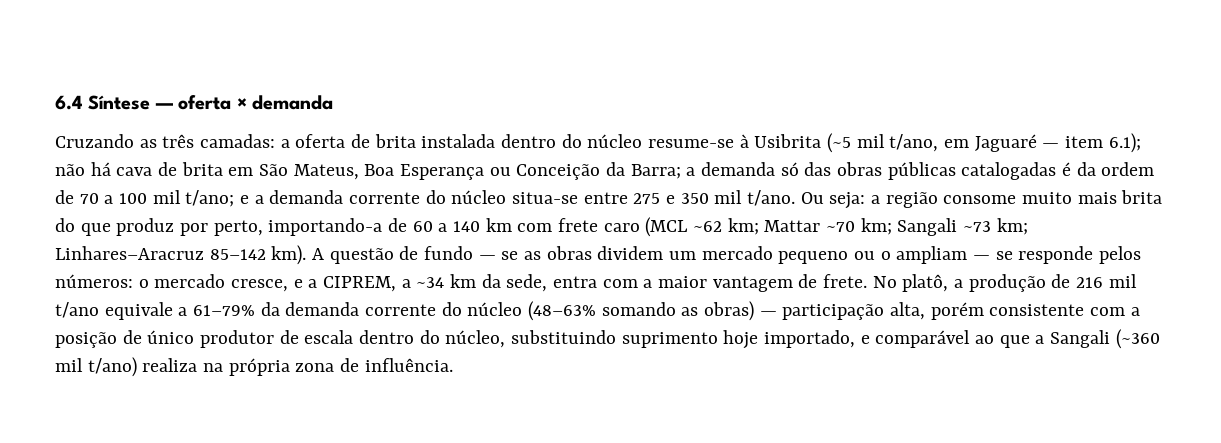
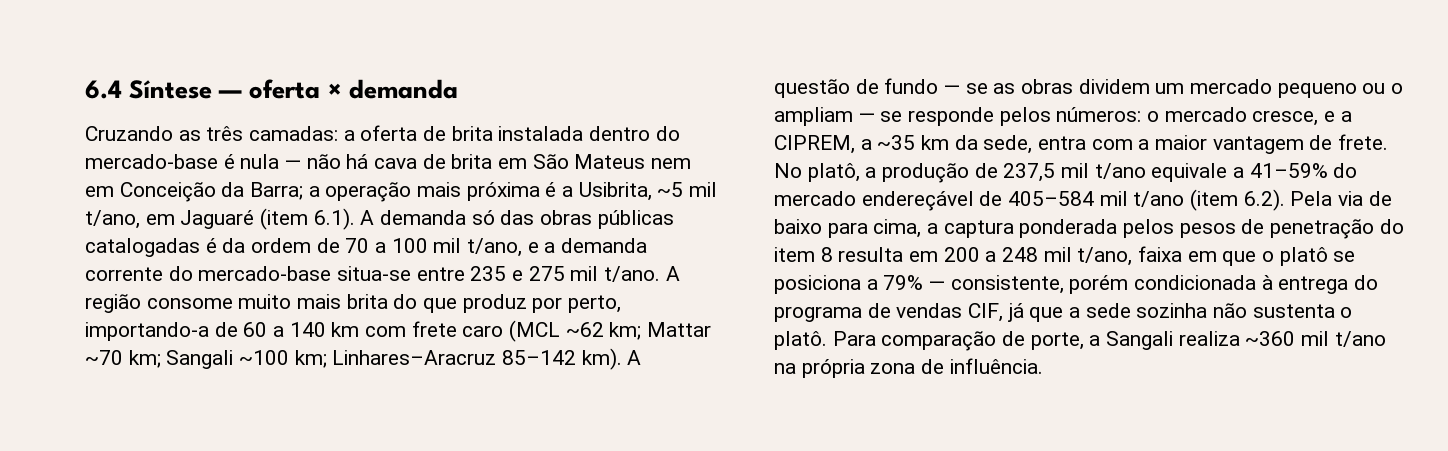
[587,133,1141,153] núcleo resume-se à Usibrita (~5 mil t/ano, em Jaguaré — item 6.1); -> [85,154,302,169] mercado-base é nula —
[293,162,696,180] Mateus, Boa Esperança ou Conceição da Barra; a -> [574,154,692,169] [85,182,718,202] [85,208,375,230] Mateus nem em Conceição da Barra; a operação mais próxima é a Usibrita, ~5 mil t/ano, em Jaguaré (item 6.1). A
[185,190,235,207] t/ano; -> [467,238,523,257] t/ano,
[451,190,507,204] núcleo -> [198,266,332,281] mercado-base
[633,190,881,209] 275 e 350 mil t/ano. Ou seja: a -> [470,266,680,282] 235 e 275 mil t/ano. A
[963,221,992,232] ~73 -> [239,350,290,365] ~100
[416,277,445,288] ~34 -> [877,135,916,150] ~35
[1076,277,1104,288] 216 -> [1003,163,1056,182] 237,5
[193,301,1140,321] [55,329,1160,349] [55,357,198,377] 61–79% da demanda corrente do núcleo (48–63% somando as obras) — participação alta, porém consistente com a posição de único produtor de escala dentro do núcleo, substituindo suprimento hoje importado, e comparável ao que a Sangali (~360 mil t/ano) realiza -> [1249,163,1358,178] [774,189,1392,211] [774,219,1404,239] [774,246,1356,266] [774,275,1379,294] [774,303,1353,322] [774,331,1386,351] 41–59% do mercado endereçável de 405–584 mil t/ano (item 6.2). Pela via de baixo para cima, a captura ponderada pelos pesos de penetração do item 8 resulta em 200 a 248 mil t/ano, faixa em que o platô se posiciona a 79% — consistente, porém condicionada à entrega do programa de vendas CIF, já que a sede sozinha não sustenta o platô. Para comparação de porte, a Sangali realiza ~360 mil t/ano

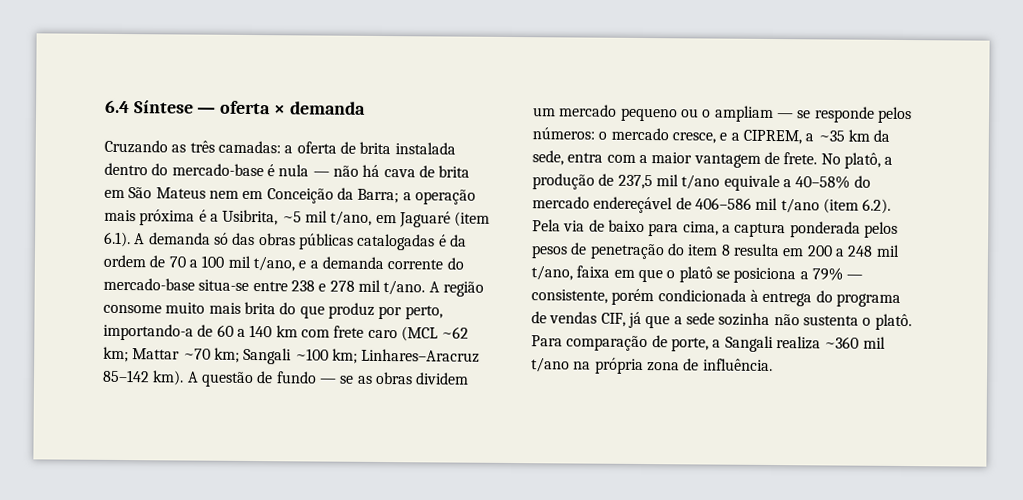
[470,266,565,281] 235 e 275 -> [290,280,355,292] 238 e 278
[1249,163,1328,178] 41–59% -> [795,175,851,189] 40–58%
[1008,191,1095,206] 405–584 -> [694,197,752,210] 406–586

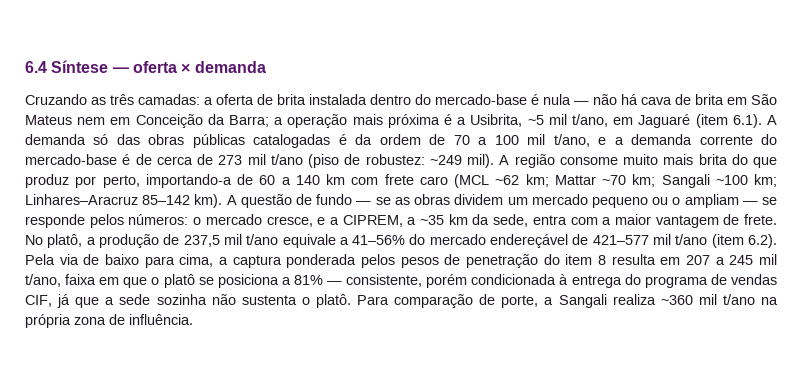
[198,279,426,296] situa-se entre 238 e 278 mil t/ano. -> [122,154,494,168] é de cerca de 273 mil t/ano (piso de robustez: ~249 mil).
[795,175,851,189] 40–58% -> [352,235,406,245] 41–56%
[694,197,752,210] 406–586 -> [592,235,649,245] 421–577
[806,245,874,257] 200 a 248 -> [685,255,754,265] 207 a 245
[811,267,843,281] 79% -> [293,275,323,285] 81%

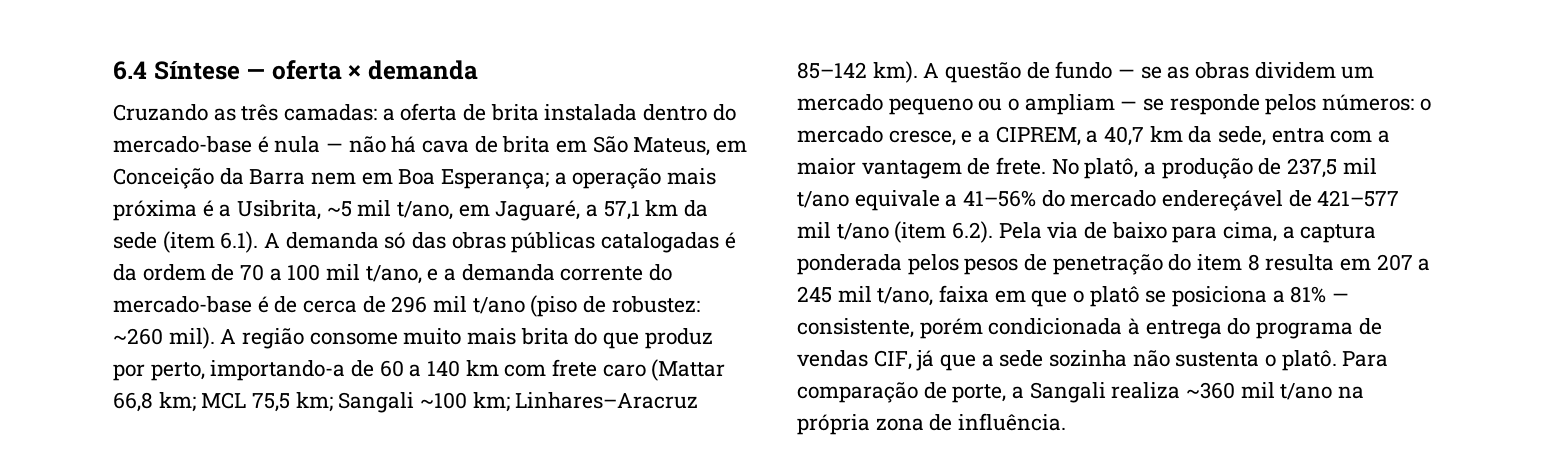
[25,115,106,125] Mateus nem -> [633,137,711,156] Mateus,
[229,115,269,127] Barra; -> [249,169,550,189] Barra nem em Boa Esperança;
[638,114,691,128] Jaguaré -> [495,200,709,221] [113,232,157,249] Jaguaré, a 57,1 km da sede
[218,155,243,165] 273 -> [391,296,428,313] 296
[429,155,462,165] ~249 -> [113,328,163,345] ~260
[454,174,626,188] (MCL ~62 km; Mattar ~70 -> [651,359,726,381] [113,392,291,412] (Mattar 66,8 km; MCL 75,5
[419,215,444,225] ~35 -> [1104,126,1145,146] 40,7

